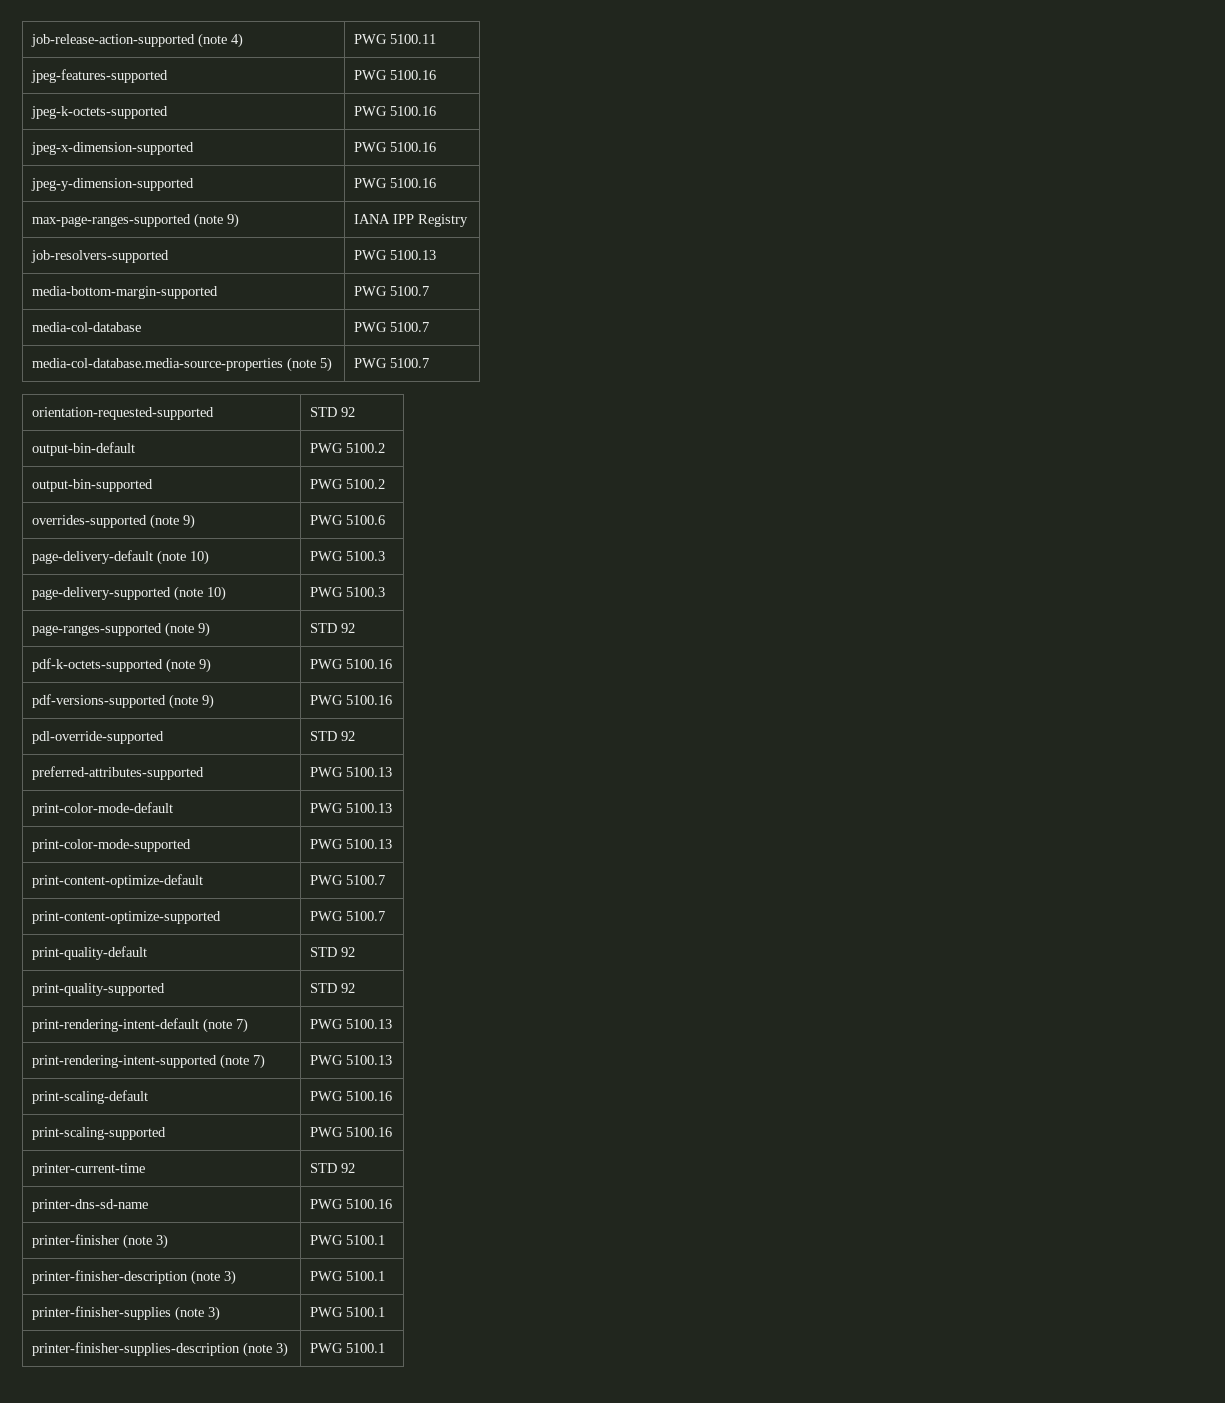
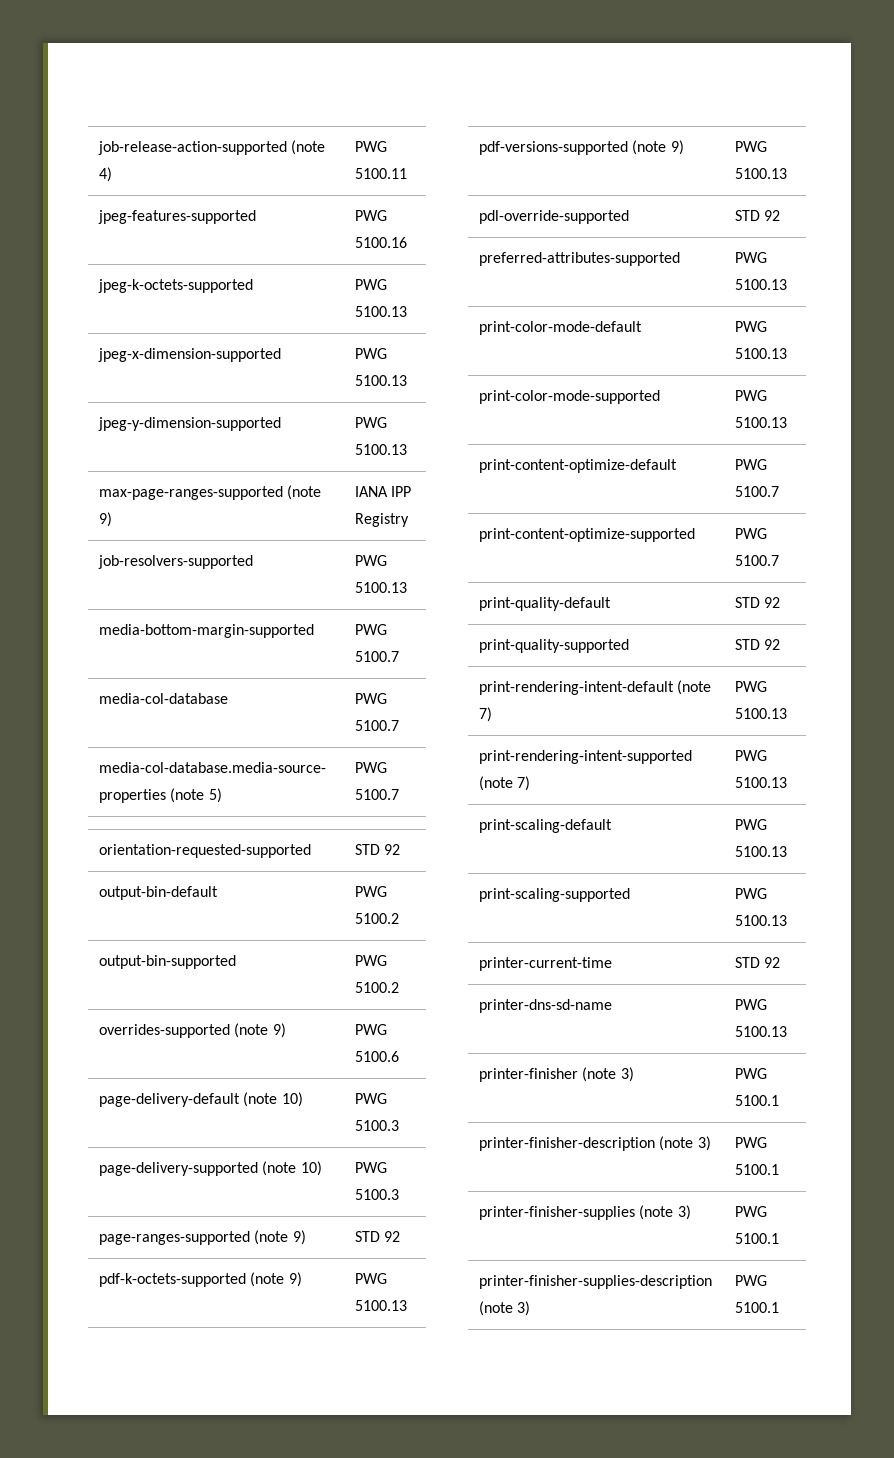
[389,106,436,116] 5100.16 -> [354,306,407,317] 5100.13
[389,142,436,152] 5100.16 -> [354,375,407,386] 5100.13
[389,178,436,188] 5100.16 -> [354,444,407,455] 5100.13
[345,659,392,669] 5100.16 -> [354,1300,407,1311] 5100.13
[345,695,392,705] 5100.16 -> [734,168,787,179] 5100.13
[345,1091,392,1101] 5100.16 -> [734,846,787,857] 5100.13
[345,1127,392,1137] 5100.16 -> [734,915,787,926] 5100.13
[345,1199,392,1209] 5100.16 -> [734,1026,787,1037] 5100.13

